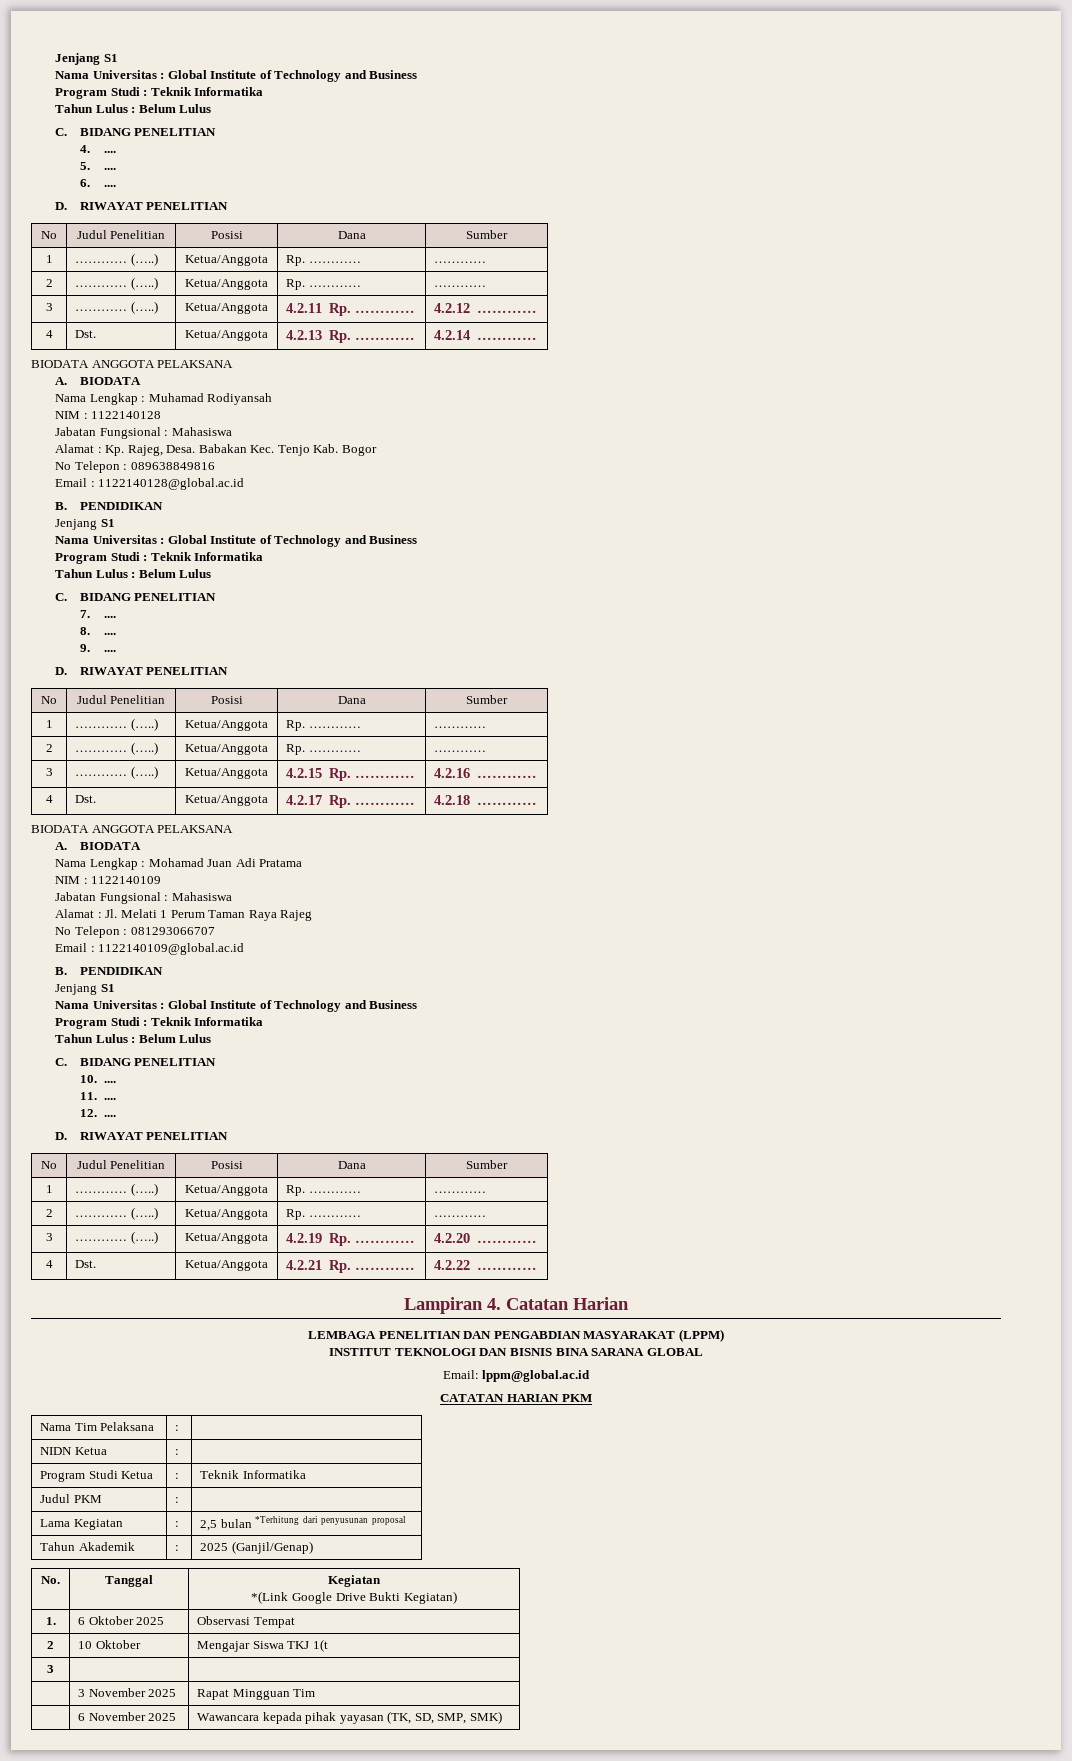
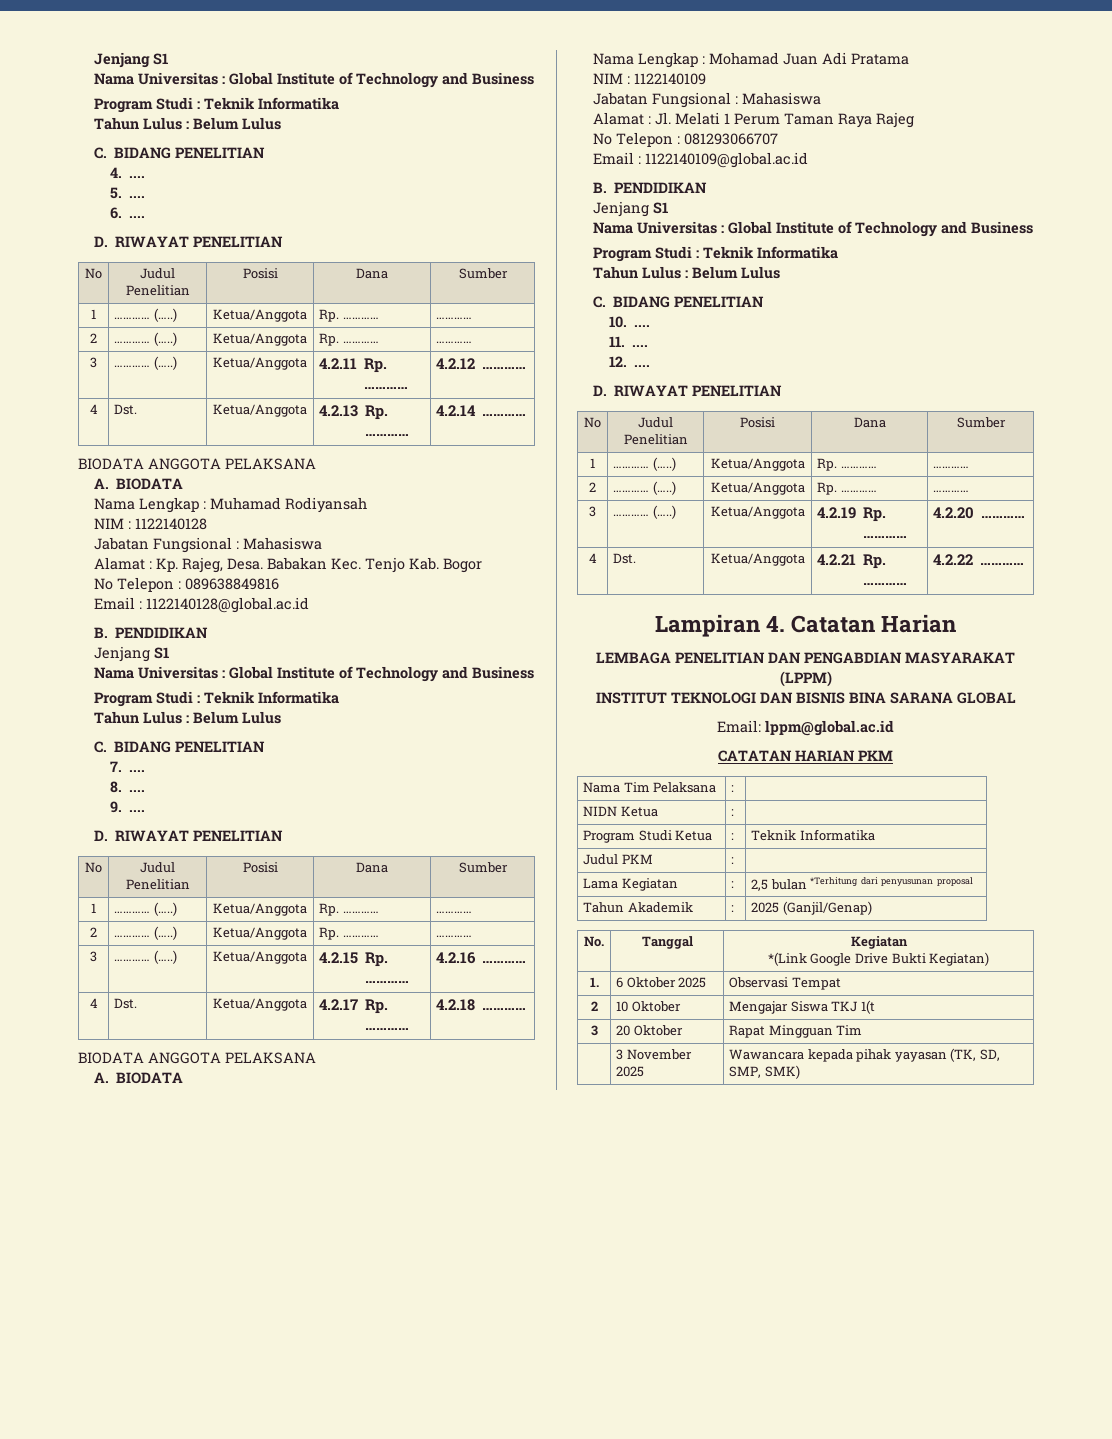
[78,1688,177,1697] | // | 3 November 2025 -> [616,1025,683,1036] 20 Oktober
[78,1713,86,1721] 6 -> [616,1049,624,1060] 3

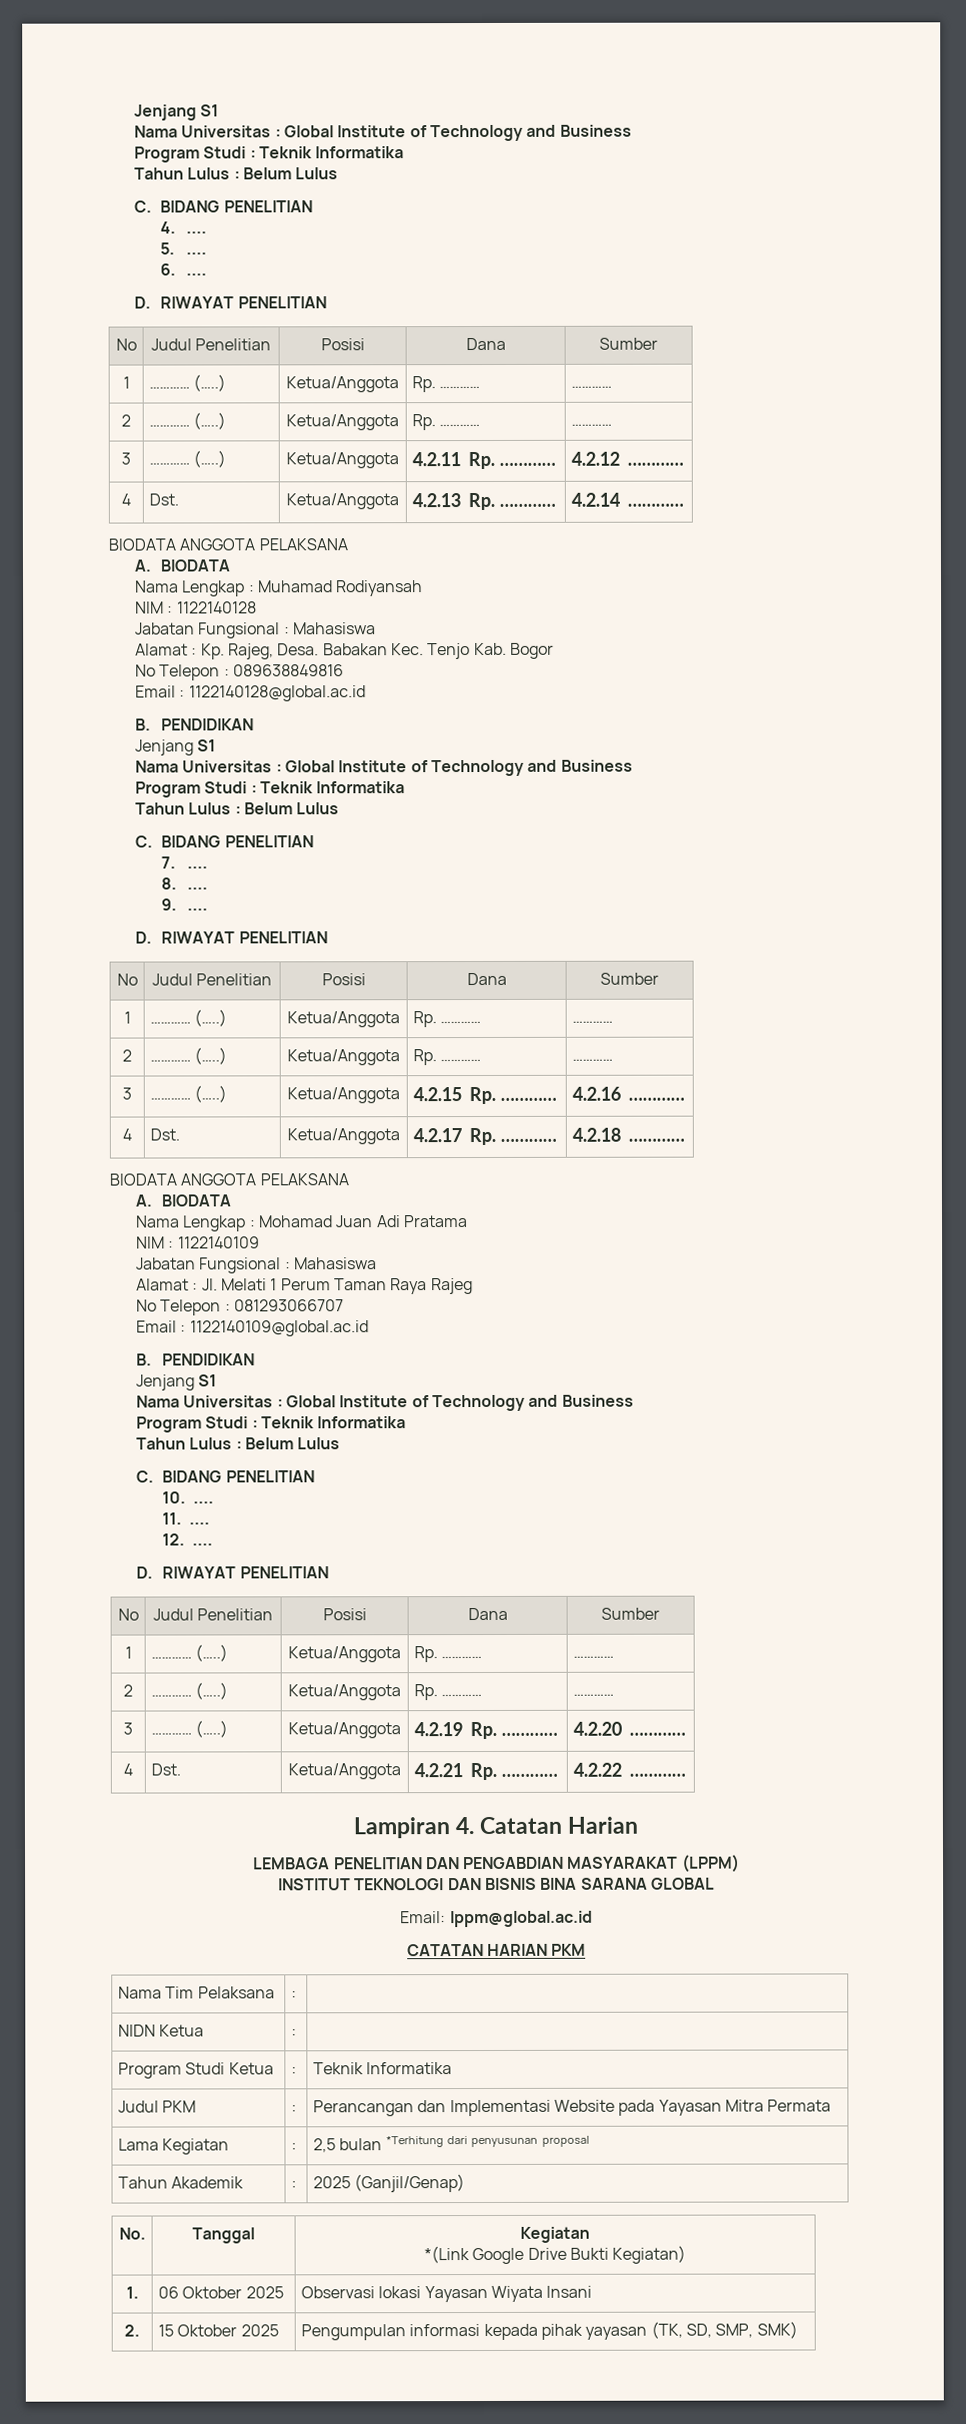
(735, 860) none -> [312,2099,832,2117] Perancangan dan Implementasi Website pada Yayasan Mitra Permata
[616,977,624,988] 6 -> [157,2286,179,2299] 06
[791,977,841,990] [590,1001,598,1011] [616,1001,681,1012] [729,1000,875,1014] [590,1025,598,1036] [616,1025,683,1036] [729,1025,863,1038] [616,1049,692,1060] [616,1066,645,1077] [729,1049,805,1060] Tempat // 2 | 10 Oktober | Mengajar Siswa TKJ 1(t // 3 | 20 Oktober | Rapat Mingguan Tim // | 3 November 2025 | Wawancara -> [378,2285,593,2303] [124,2324,140,2337] [157,2324,279,2337] [300,2324,481,2341] lokasi Yayasan Wiyata Insani // 2. | 15 Oktober 2025 | Pengumpulan informasi

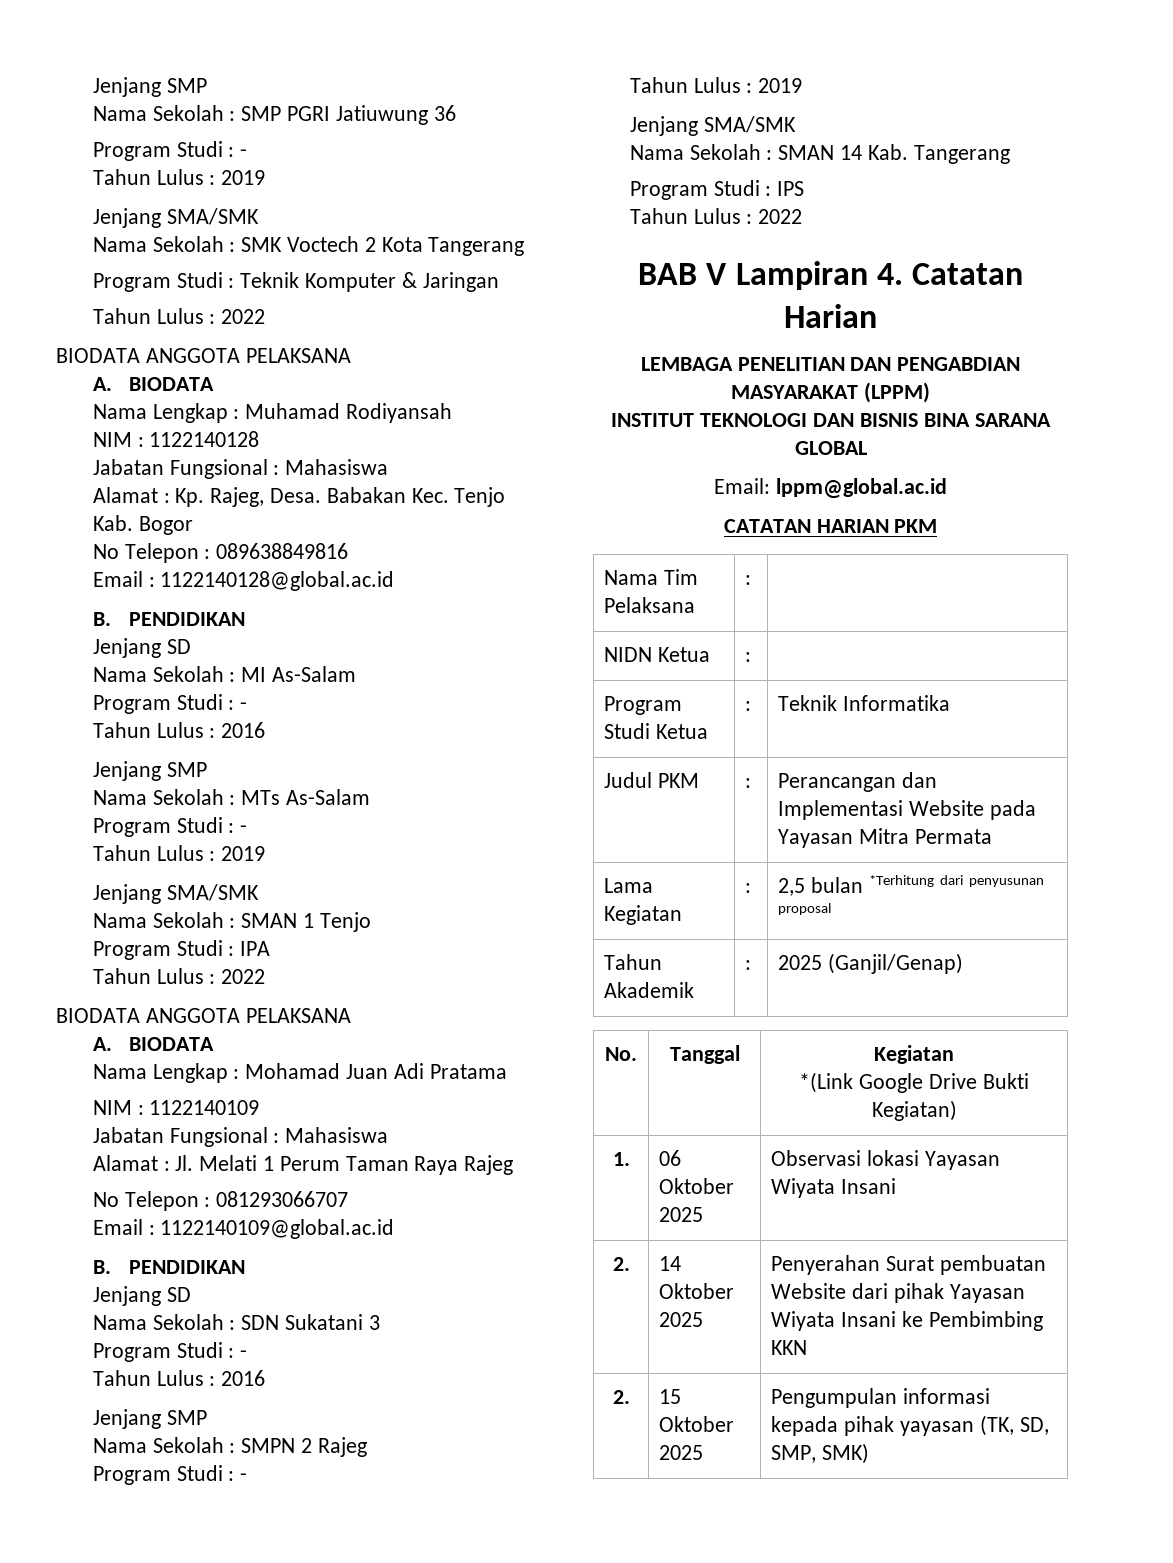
[134,104,220,121] [134,124,632,142] [134,146,405,163] [134,167,339,180] [134,200,313,213] [160,221,208,234] [160,242,208,255] [160,263,208,276] [134,296,327,309] [115,338,137,351] [150,338,272,351] [320,338,365,351] [465,337,506,351] [599,337,658,350] [122,376,130,389] [148,374,227,392] [286,376,399,393] [411,376,481,393] [570,385,612,388] [121,414,131,427] [148,412,227,430] [286,414,399,431] [411,414,481,431] [570,423,612,426] [121,452,131,465] [148,450,227,468] [286,452,399,469] [411,451,556,470] [570,451,684,466] [121,493,131,506] [148,493,179,506] [286,493,399,510] [411,492,556,511] [570,492,684,507] Jenjang S1 // Nama Universitas : Global Institute of Technology and Business // Program Studi : Teknik Informatika // Tahun Lulus : Belum Lulus // C. BIDANG PENELITIAN // 4. .... // 5. .... // 6. .... // D. RIWAYAT PENELITIAN // No | Judul Penelitian | Posisi | Dana | Sumber // 1 | ………… (…..) | Ketua/Anggota | Rp. ………… | ………… // 2 | ………… (…..) | Ketua/Anggota | Rp. ………… | ………… // 3 | ………… (…..) | Ketua/Anggota | 4.2.11 Rp. ………… | 4.2.12 ………… // 4 | Dst. | Ketua/Anggota | 4.2.13 Rp. ………… | 4.2.14 ………… -> [92,77,207,97] [92,105,456,125] [92,141,248,161] [92,169,266,185] [92,208,259,228] [92,236,525,256] [92,272,499,292] [92,308,266,324] Jenjang SMP // Nama Sekolah : SMP PGRI Jatiuwung 36 // Program Studi : - // Tahun Lulus : 2019 // Jenjang SMA/SMK // Nama Sekolah : SMK Voctech 2 Kota Tangerang // Program Studi : Teknik Komputer & Jaringan // Tahun Lulus : 2022
[197,739,217,752] [135,759,633,777] [135,781,406,798] [135,802,340,815] [135,835,314,848] [161,856,209,869] [161,877,209,890] [161,898,209,911] [135,931,328,944] [116,973,138,986] [151,973,273,986] [321,973,366,986] [466,972,507,986] [600,972,659,985] [123,1011,131,1024] [149,1009,228,1027] [287,1011,400,1028] [412,1011,482,1028] [571,1020,613,1023] [122,1049,132,1062] [149,1047,228,1065] [287,1049,400,1066] [412,1049,482,1066] [571,1058,613,1061] [122,1087,132,1100] [149,1085,228,1103] [287,1087,400,1104] [412,1086,557,1105] [571,1086,685,1101] [122,1128,132,1141] [149,1128,180,1141] [287,1128,400,1145] [412,1127,557,1146] [571,1127,685,1142] S1 // Nama Universitas : Global Institute of Technology and Business // Program Studi : Teknik Informatika // Tahun Lulus : Belum Lulus // C. BIDANG PENELITIAN // 7. .... // 8. .... // 9. .... // D. RIWAYAT PENELITIAN // No | Judul Penelitian | Posisi | Dana | Sumber // 1 | ………… (…..) | Ketua/Anggota | Rp. ………… | ………… // 2 | ………… (…..) | Ketua/Anggota | Rp. ………… | ………… // 3 | ………… (…..) | Ketua/Anggota | 4.2.15 Rp. ………… | 4.2.16 ………… // 4 | Dst. | Ketua/Anggota | 4.2.17 Rp. ………… | 4.2.18 ………… -> [166,639,191,654] [92,666,356,682] [92,694,248,714] [92,722,266,738] [92,761,207,781] [92,789,370,805] [92,817,248,837] [92,845,266,861] [92,884,259,904] [92,912,371,932] [92,940,271,960] [92,968,266,984] SD // Nama Sekolah : MI As-Salam // Program Studi : - // Tahun Lulus : 2016 // Jenjang SMP // Nama Sekolah : MTs As-Salam // Program Studi : - // Tahun Lulus : 2019 // Jenjang SMA/SMK // Nama Sekolah : SMAN 1 Tenjo // Program Studi : IPA // Tahun Lulus : 2022
[198,1374,218,1387] [136,1394,634,1412] [136,1416,407,1433] [136,1437,341,1450] [136,1470,315,1483] [162,1491,215,1504] [162,1512,211,1525] [162,1533,214,1546] [136,1566,329,1579] [117,1608,139,1621] [152,1608,274,1621] [322,1608,367,1621] [467,1607,508,1621] [601,1607,660,1620] [124,1646,132,1659] [150,1644,229,1662] [288,1646,401,1663] [413,1646,483,1663] [572,1655,614,1658] [123,1684,133,1697] [150,1682,229,1700] [288,1684,401,1701] [413,1684,483,1701] [572,1693,614,1696] [123,1722,133,1735] [150,1720,229,1738] [288,1722,401,1739] [413,1721,558,1740] [572,1721,686,1736] [123,1763,133,1776] [150,1763,181,1776] [288,1763,401,1780] [413,1762,558,1781] [572,1762,686,1777] S1 // Nama Universitas : Global Institute of Technology and Business // Program Studi : Teknik Informatika // Tahun Lulus : Belum Lulus // C. BIDANG PENELITIAN // 10. .... // 11. .... // 12. .... // D. RIWAYAT PENELITIAN // No | Judul Penelitian | Posisi | Dana | Sumber // 1 | ………… (…..) | Ketua/Anggota | Rp. ………… | ………… // 2 | ………… (…..) | Ketua/Anggota | Rp. ………… | ………… // 3 | ………… (…..) | Ketua/Anggota | 4.2.19 Rp. ………… | 4.2.20 ………… // 4 | Dst. | Ketua/Anggota | 4.2.21 Rp. ………… | 4.2.22 ………… // -> [166,1287,191,1302] [92,1314,380,1330] [92,1342,248,1362] [92,1370,266,1386] [92,1409,207,1429] [92,1437,367,1457] [92,1465,248,1485] [629,77,803,93] [629,116,796,136] [629,144,1010,164] [629,180,805,200] [629,208,803,224] [638,263,728,285] SD // Nama Sekolah : SDN Sukatani 3 // Program Studi : - // Tahun Lulus : 2016 // Jenjang SMP // Nama Sekolah : SMPN 2 Rajeg // Program Studi : - // Tahun Lulus : 2019 // Jenjang SMA/SMK // Nama Sekolah : SMAN 14 Kab. Tangerang // Program Studi : IPS // Tahun Lulus : 2022 // BAB V
(593, 2291) none -> [612,1257,630,1271] [659,1256,682,1271] [659,1283,735,1299] [659,1312,704,1327] [771,1255,1046,1275] [771,1283,1025,1303] [771,1311,1043,1331] [771,1340,808,1355] // 2. | 14 Oktober 2025 | Penyerahan Surat pembuatan Website dari pihak Yayasan Wiyata Insani ke Pembimbing KKN

